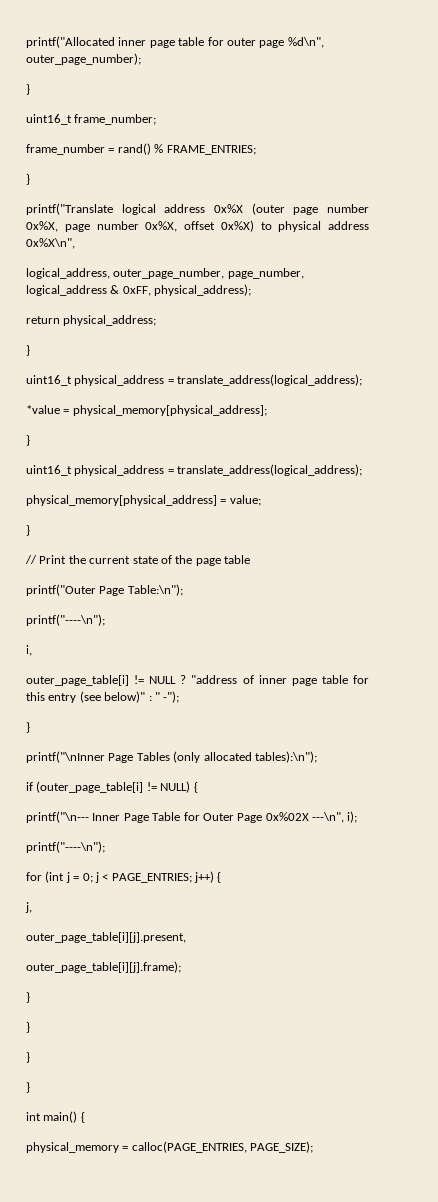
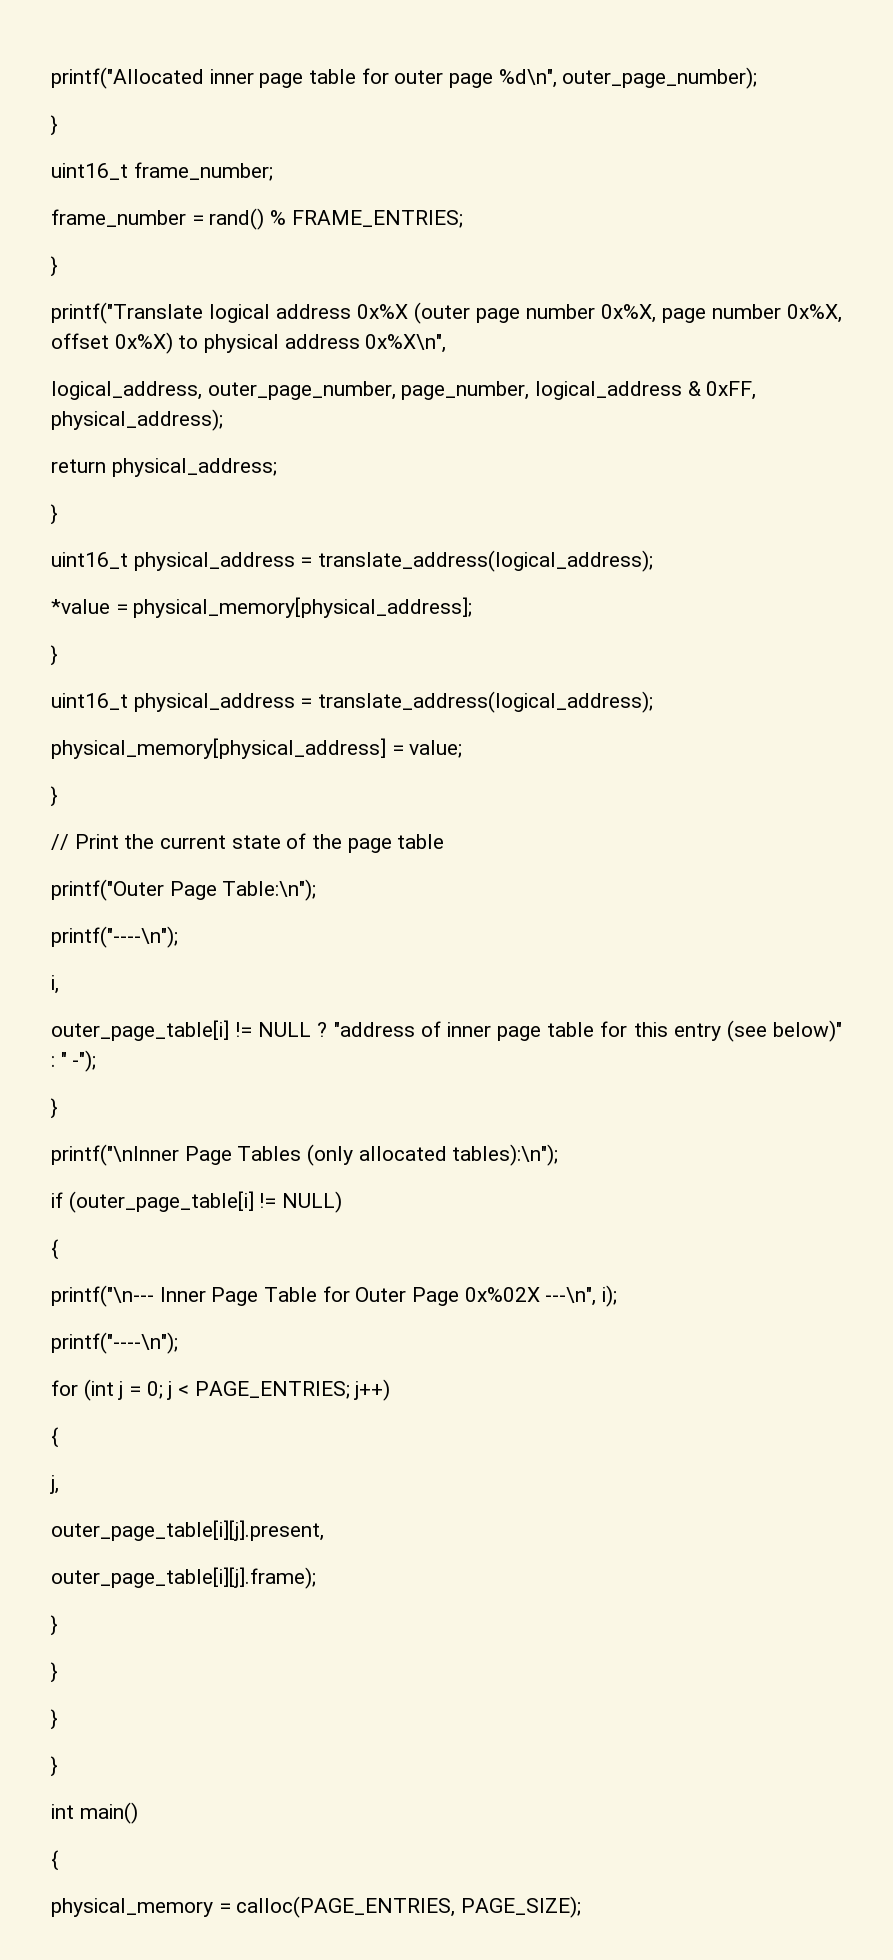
(191, 787) none -> (343, 1202) //
(214, 877) none -> (391, 1390) //
(78, 1117) none -> (138, 1813) //

